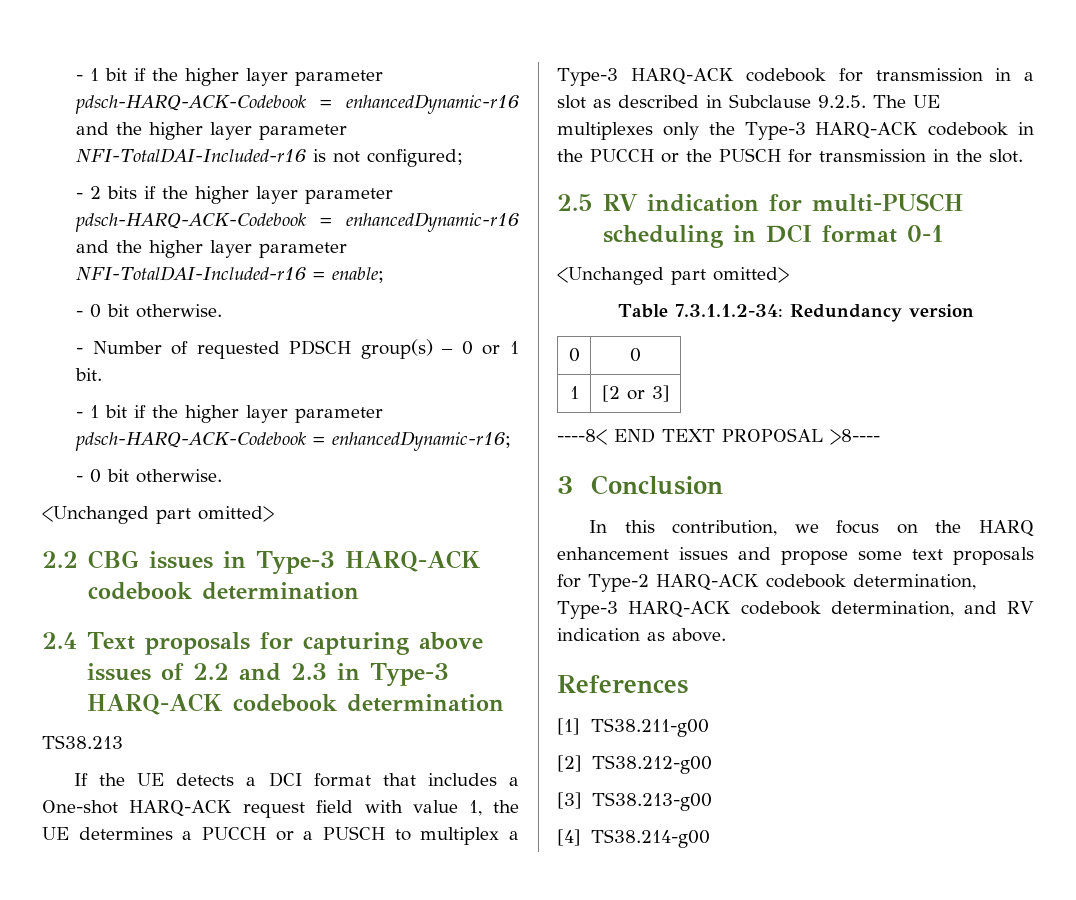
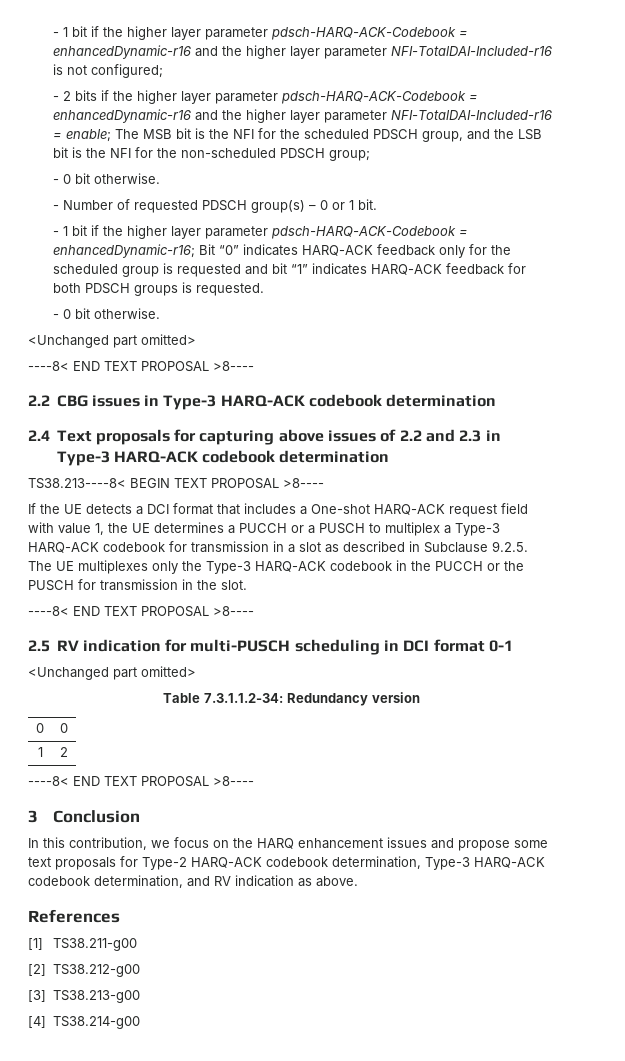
(385, 275) none -> [115,128,543,142] [53,147,371,161] The MSB bit is the NFI for the scheduled PDSCH group, and the LSB bit is the NFI for the non-scheduled PDSCH group;
(512, 441) none -> [199,244,512,258] [53,263,527,277] [53,282,265,296] Bit “0” indicates HARQ-ACK feedback only for the scheduled group is requested and bit “1” indicates HARQ-ACK feedback for both PDSCH groups is requested.
(274, 514) none -> [28,361,254,372] // ----8< END TEXT PROPOSAL >8----
[42,735,123,749] TS38.213 -> [28,478,324,489] TS38.213----8< BEGIN TEXT PROPOSAL >8----
(1023, 156) none -> [28,606,254,617] // ----8< END TEXT PROPOSAL >8----
[601,385,670,402] [2 or 3] -> [59,747,68,757] 2

